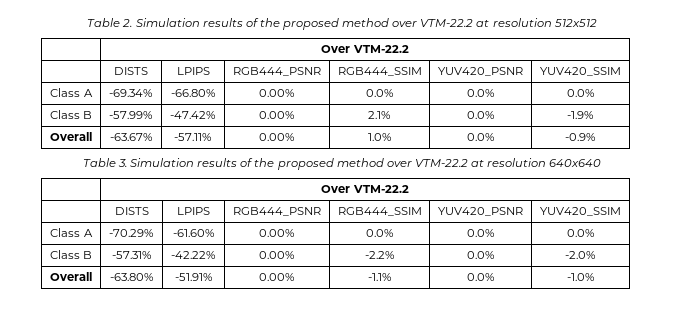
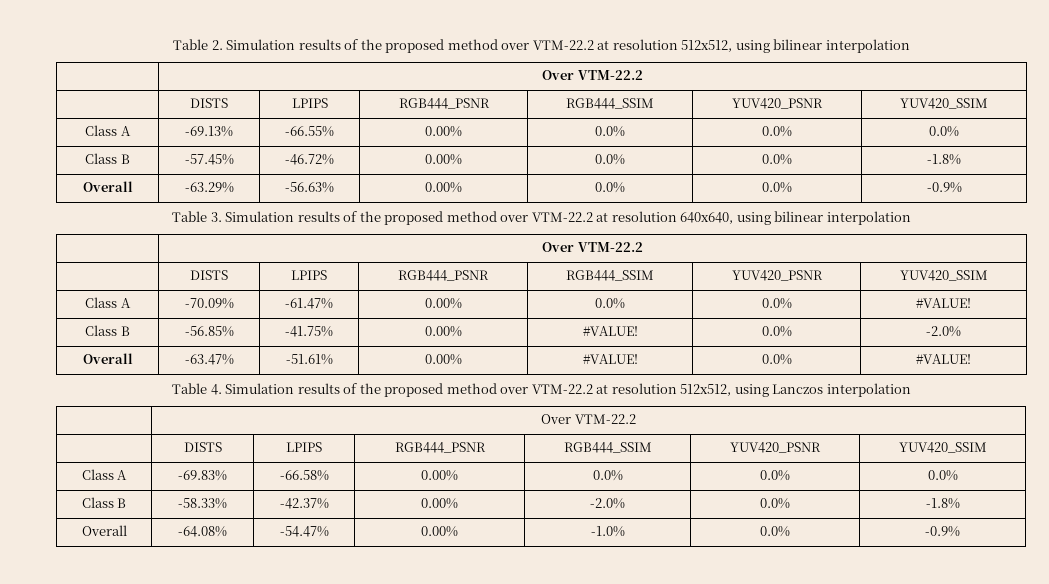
[553,19,597,27] 512x512 -> [681,39,910,53] 512x512, using bilinear interpolation
[109,89,153,97] [170,89,216,97] [259,89,295,97] [365,89,394,97] [466,89,495,97] [566,89,595,97] [49,110,93,119] [109,111,153,119] [170,111,216,119] [259,111,295,119] [368,111,391,119] [466,111,495,119] [567,111,594,119] [50,132,92,141] [109,133,153,141] [174,133,212,141] [259,133,295,141] [367,133,392,141] -69.34% | -66.80% | 0.00% | 0.0% | 0.0% | 0.0% // Class B | -57.99% | -47.42% | 0.00% | 2.1% | 0.0% | -1.9% // Overall | -63.67% | -57.11% | 0.00% | 1.0% -> [185,126,233,137] [285,126,334,137] [425,126,462,137] [595,126,625,137] [762,126,792,137] [929,126,959,137] [85,153,130,164] [184,154,234,165] [285,154,334,165] [425,154,462,165] [595,154,625,165] [762,154,792,165] [927,154,961,165] [82,181,133,192] [184,182,234,193] [285,182,334,193] [425,182,462,193] [595,182,625,193] -69.13% | -66.55% | 0.00% | 0.0% | 0.0% | 0.0% // Class B | -57.45% | -46.72% | 0.00% | 0.0% | 0.0% | -1.8% // Overall | -63.29% | -56.63% | 0.00% | 0.0%
[549,159,602,167] 640x640 -> [680,211,911,225] 640x640, using bilinear interpolation
[109,229,154,237] [172,229,215,237] [259,229,295,237] [365,229,394,237] [466,229,495,237] [566,229,595,237] [49,250,93,259] [111,251,152,259] [171,251,216,259] [259,251,295,259] [364,251,395,259] [466,251,495,259] [565,251,596,259] [50,272,92,281] [109,273,154,281] [174,273,213,281] [259,273,295,281] [367,273,392,281] [466,273,495,281] [566,273,595,281] -70.29% | -61.60% | 0.00% | 0.0% | 0.0% | 0.0% // Class B | -57.31% | -42.22% | 0.00% | -2.2% | 0.0% | -2.0% // Overall | -63.80% | -51.91% | 0.00% | -1.1% | 0.0% | -1.0% -> [184,298,234,309] [285,298,333,309] [424,298,462,309] [595,298,625,309] [761,298,792,309] [916,298,971,308] [85,325,130,336] [184,326,234,337] [285,326,333,337] [424,326,462,337] [582,326,638,336] [761,326,792,337] [926,326,961,337] [82,353,133,364] [184,354,234,365] [285,354,333,365] [424,354,462,365] [582,354,638,364] [761,354,792,365] [916,354,971,364] [172,383,911,397] [541,414,636,424] [183,442,222,452] [286,442,322,452] [394,442,486,453] [563,442,652,453] [730,442,821,453] [898,442,987,453] [81,469,128,480] [178,470,227,481] [279,470,329,481] [421,470,458,481] [592,470,623,481] [760,470,790,481] [927,470,958,481] [81,497,127,508] [178,498,227,509] [279,498,329,509] [421,498,458,509] [590,498,625,509] [760,498,790,509] [925,498,960,509] [81,525,127,536] [178,526,227,537] [279,526,329,537] [421,526,458,537] [590,526,625,537] [760,526,790,537] [925,526,960,537] -70.09% | -61.47% | 0.00% | 0.0% | 0.0% | #VALUE! // Class B | -56.85% | -41.75% | 0.00% | #VALUE! | 0.0% | -2.0% // Overall | -63.47% | -51.61% | 0.00% | #VALUE! | 0.0% | #VALUE! // Table 4. Simulation results of the proposed method over VTM-22.2 at resolution 512x512, using Lanczos interpolation // | Over VTM-22.2 // | DISTS | LPIPS | RGB444_PSNR | RGB444_SSIM | YUV420_PSNR | YUV420_SSIM // Class A | -69.83% | -66.58% | 0.00% | 0.0% | 0.0% | 0.0% // Class B | -58.33% | -42.37% | 0.00% | -2.0% | 0.0% | -1.8% // Overall | -64.08% | -54.47% | 0.00% | -1.0% | 0.0% | -0.9%

